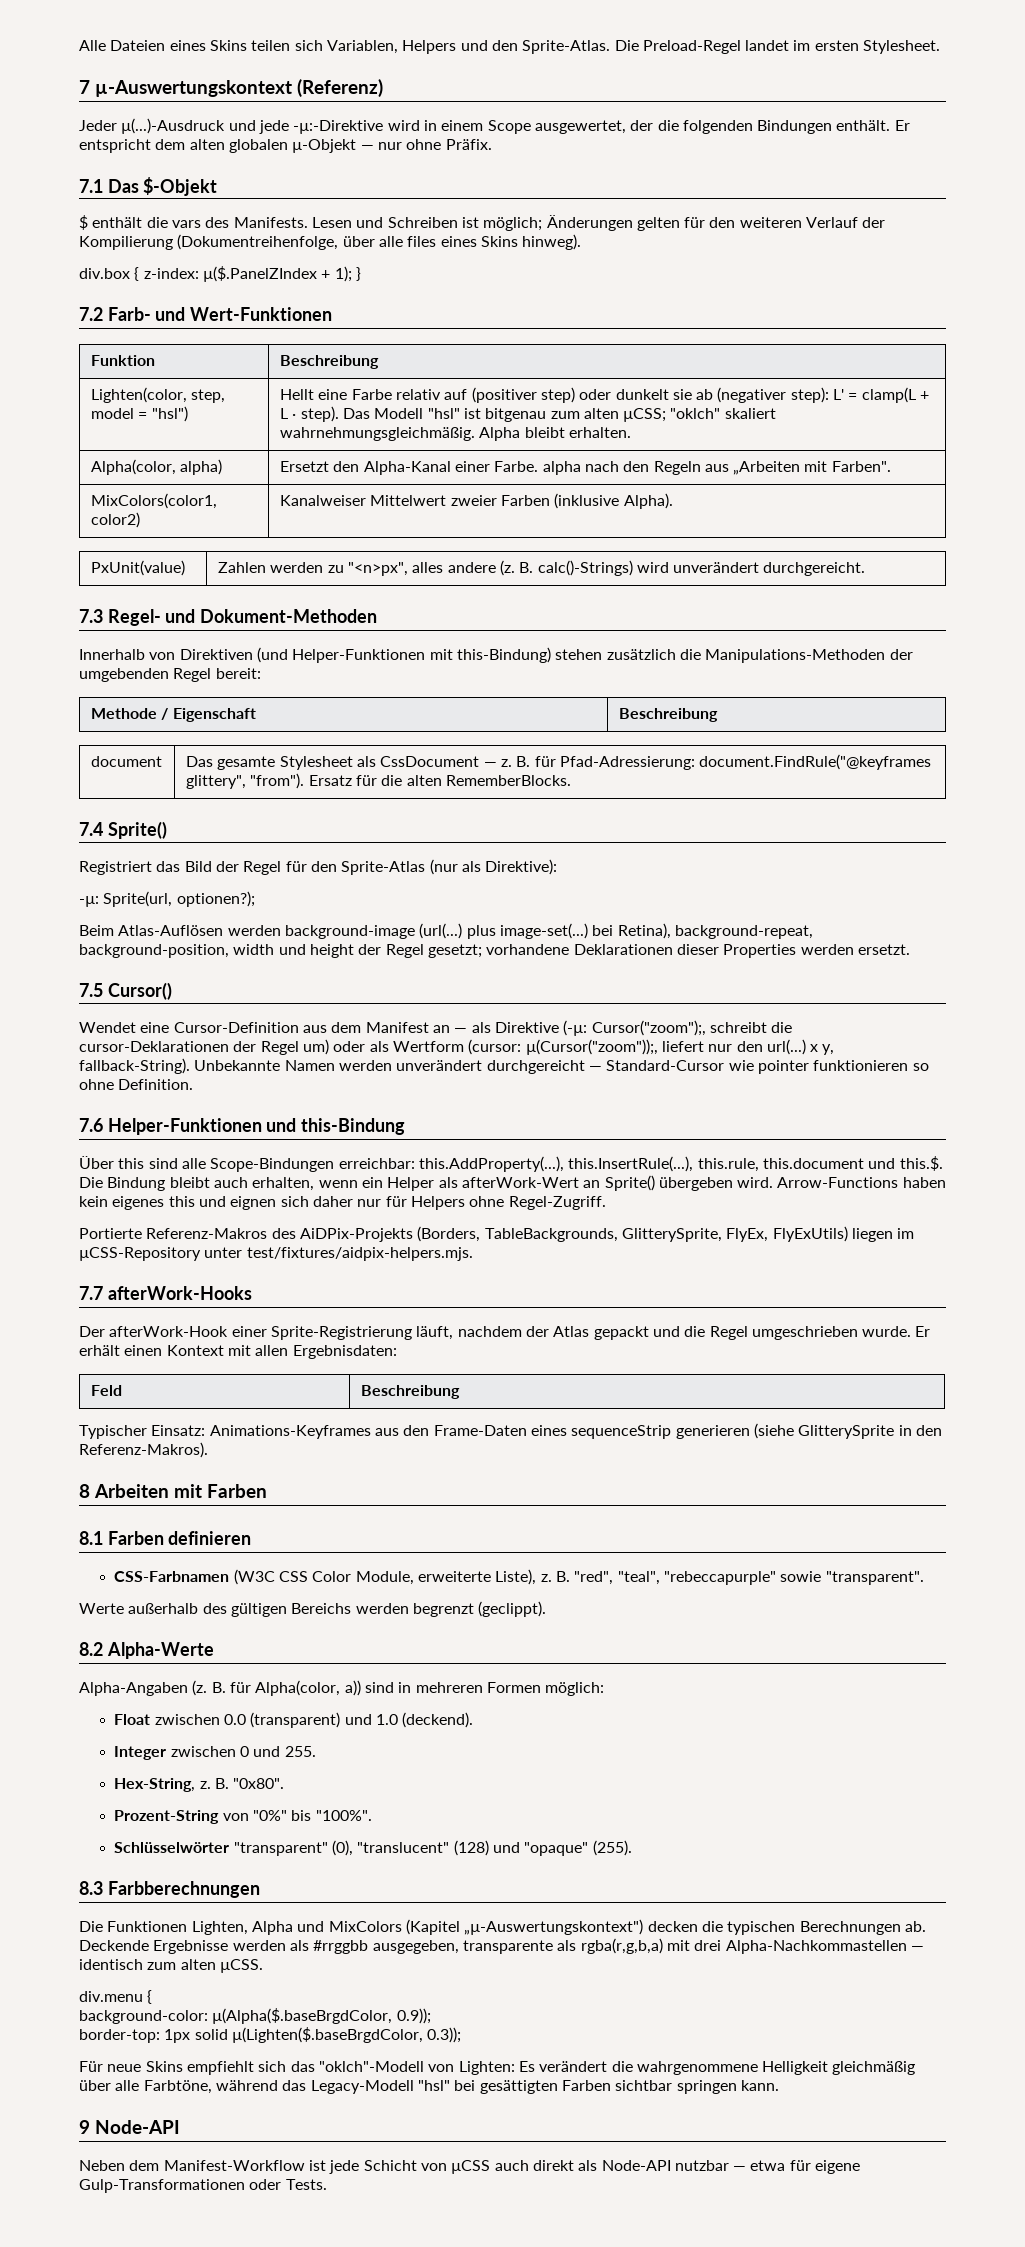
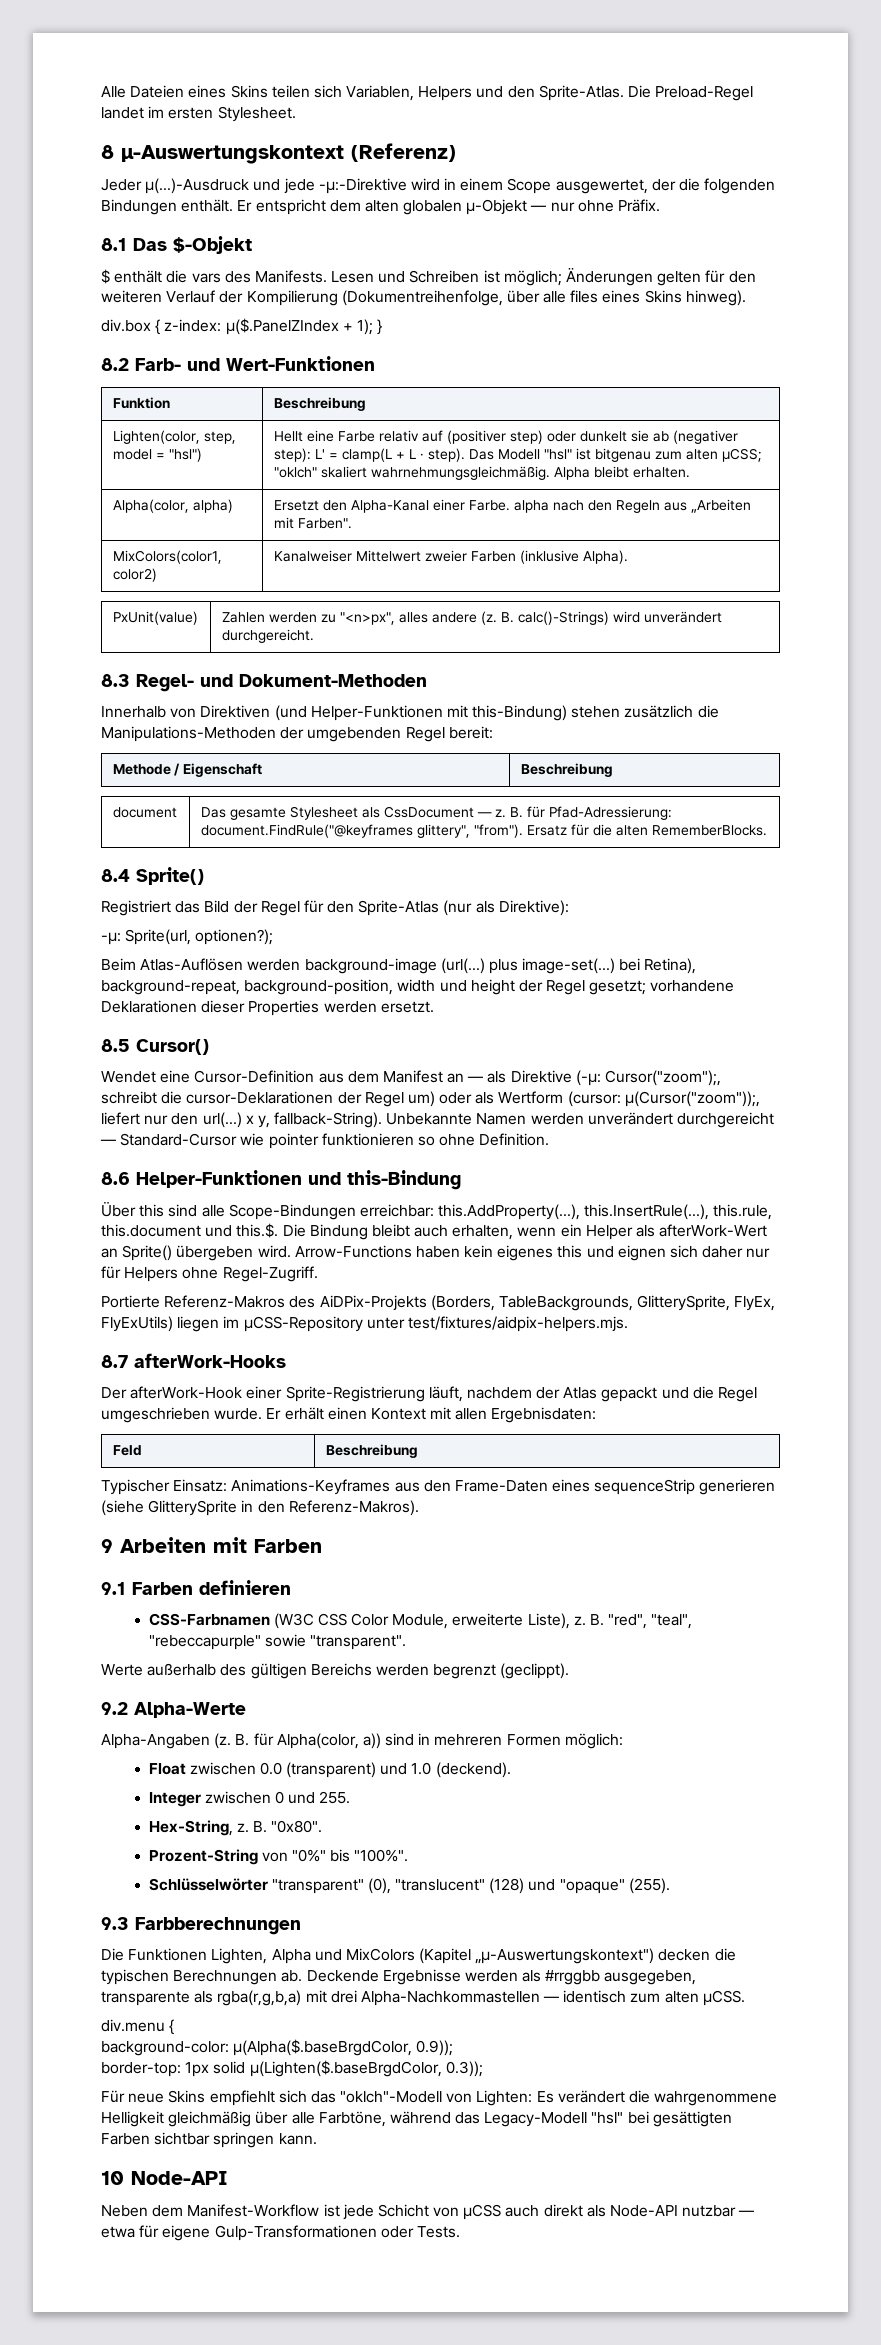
[79,80,90,94] 7 -> [101,145,114,159] 8
[79,179,103,193] 7.1 -> [101,238,127,251] 8.1
[79,307,103,321] 7.2 -> [101,358,129,371] 8.2
[79,609,103,623] 7.3 -> [101,674,130,687] 8.3
[79,822,103,836] 7.4 -> [101,869,130,882] 8.4
[79,983,103,997] 7.5 -> [101,1039,130,1052] 8.5
[79,1118,103,1132] 7.6 -> [101,1172,130,1185] 8.6
[79,1286,103,1300] 7.7 -> [101,1355,128,1368] 8.7
[79,1484,90,1498] 8 -> [101,1539,113,1553] 9
[79,1531,103,1545] 8.1 -> [101,1582,126,1595] 9.1
[79,1642,103,1656] 8.2 -> [101,1702,128,1715] 9.2
[79,1881,103,1895] 8.3 -> [101,1917,129,1930] 9.3
[79,2120,90,2134] 9 -> [101,2171,124,2185] 10

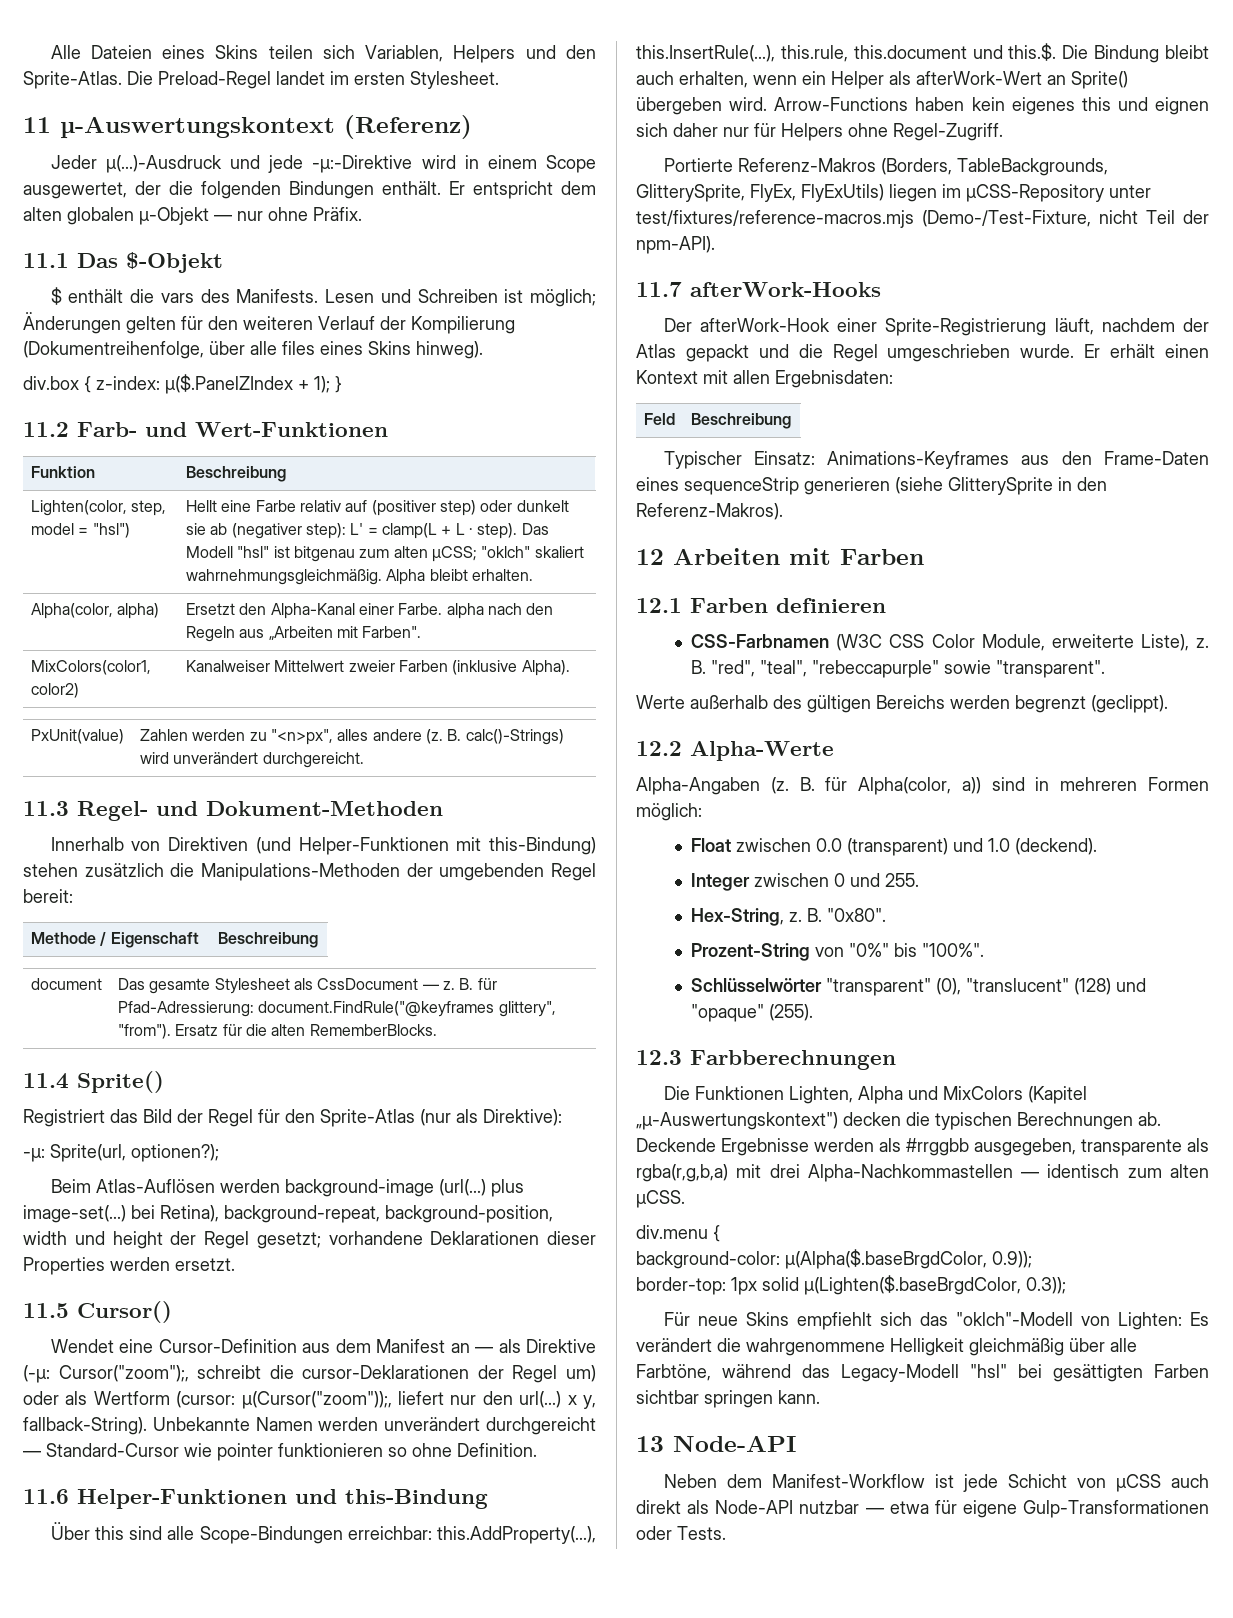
[101,145,114,159] 8 -> [23,117,51,133] 11
[101,238,127,251] 8.1 -> [23,253,69,268] 11.1
[101,358,129,371] 8.2 -> [23,422,69,437] 11.2
[101,674,130,687] 8.3 -> [23,801,69,816] 11.3
[101,869,130,882] 8.4 -> [23,1073,69,1089] 11.4
[101,1039,130,1052] 8.5 -> [23,1303,69,1318] 11.5
[101,1172,130,1185] 8.6 -> [23,1489,69,1504] 11.6
[289,1295,427,1311] des AiDPix-Projekts -> (876, 165) none
[407,1316,628,1332] [101,1355,128,1368] test/fixtures/aidpix-helpers.mjs. // 8.7 -> [636,210,1209,228] [636,236,715,254] [636,282,682,297] test/fixtures/reference-macros.mjs (Demo-/Test-Fixture, nicht Teil der npm-API). // 11.7
[101,1539,113,1553] 9 -> [636,549,664,565] 12
[101,1582,126,1595] 9.1 -> [636,598,682,613] 12.1
[101,1702,128,1715] 9.2 -> [636,741,682,756] 12.2
[101,1917,129,1930] 9.3 -> [636,1050,682,1065] 12.3
[101,2171,124,2185] 10 -> [636,1436,664,1452] 13

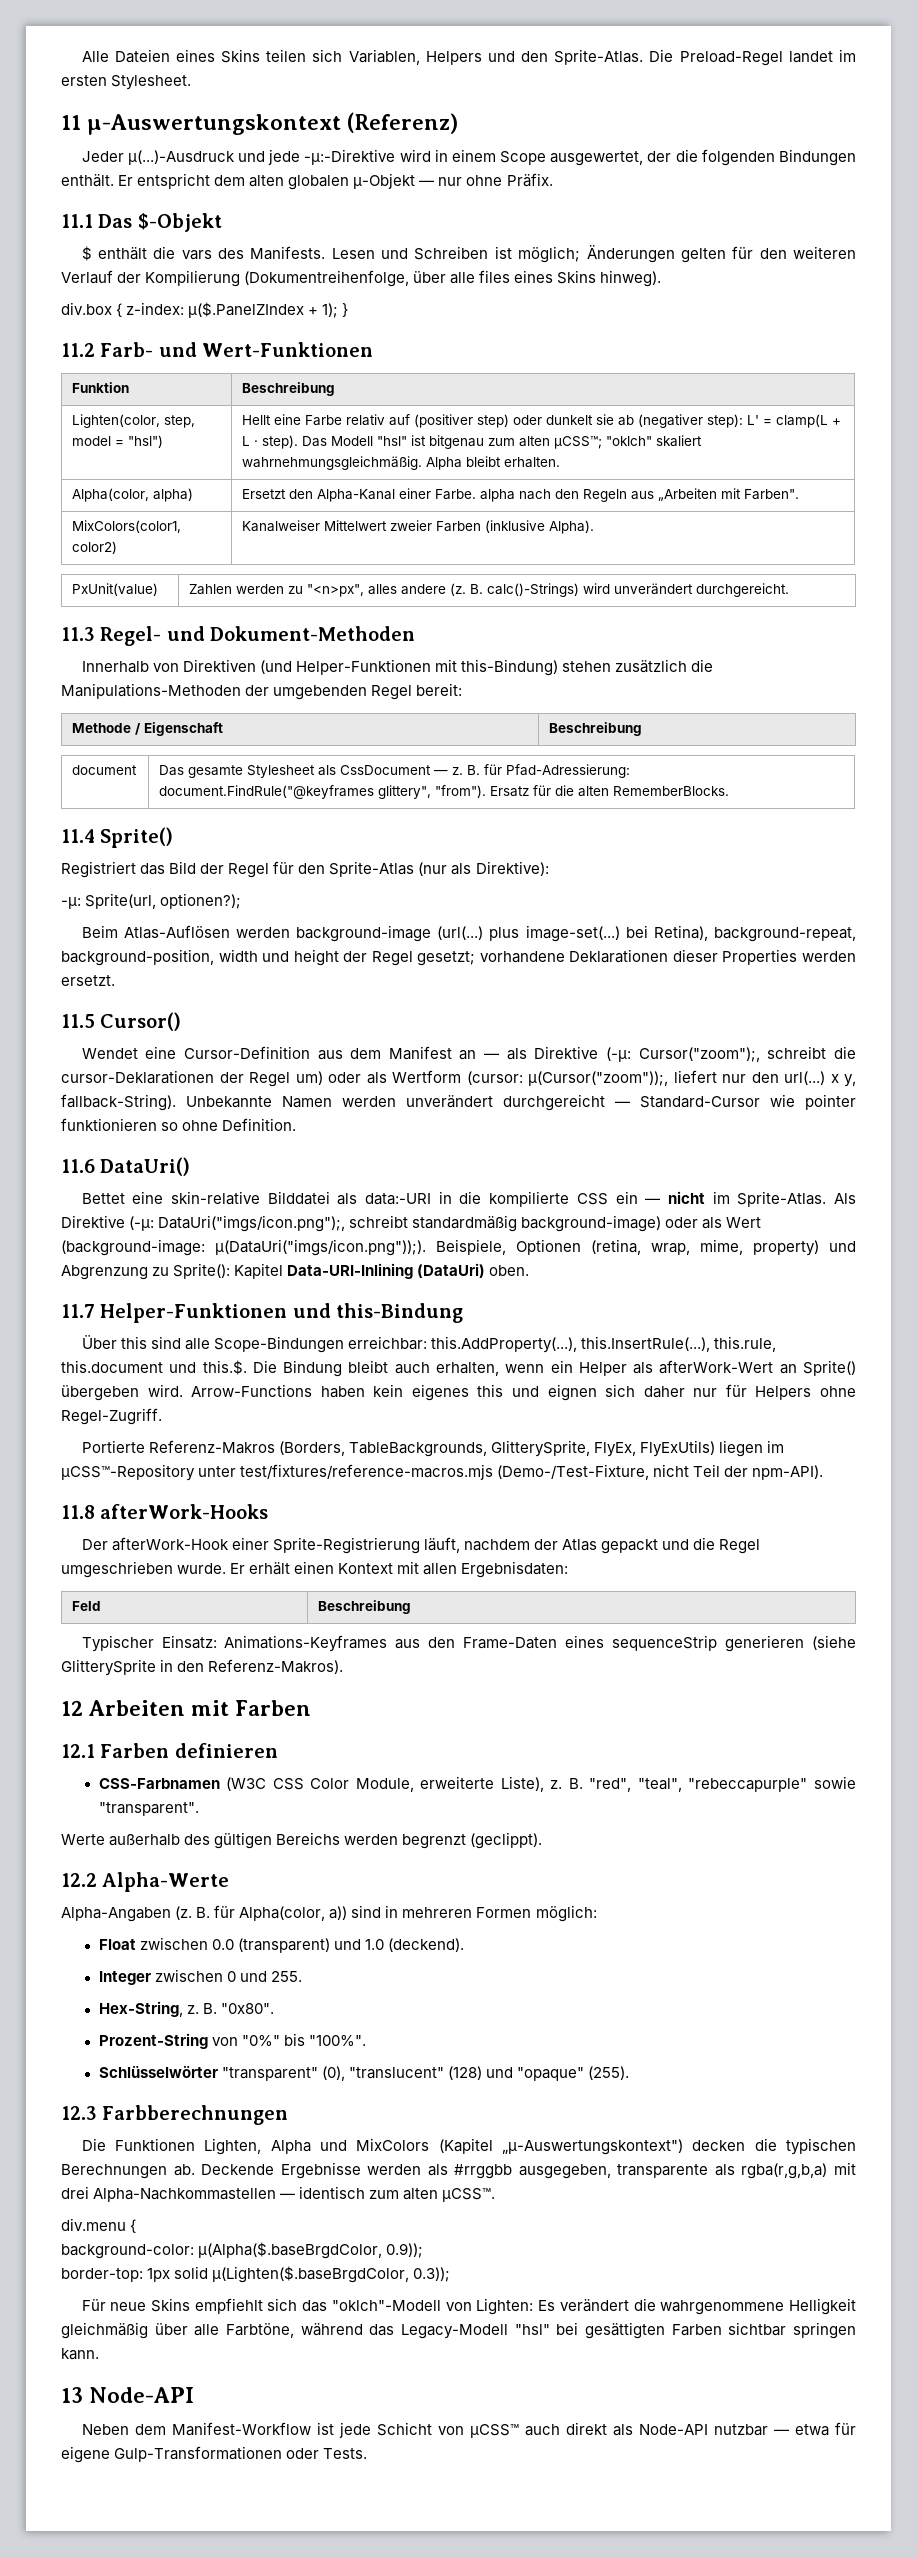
[431,546,477,562] µCSS; -> [554,436,603,449] µCSS™;
(69, 1496) none -> [100,1157,191,1176] [81,1191,856,1207] [61,1215,762,1232] [61,1239,856,1256] [61,1263,530,1280] [61,1304,95,1318] DataUri() // Bettet eine skin-relative Bilddatei als data:-URI in die kompilierte CSS ein — nicht im Sprite-Atlas. Als Direktive (-µ: DataUri("imgs/icon.png");, schreibt standardmäßig background-image) oder als Wert (background-image: µ(DataUri("imgs/icon.png"));). Beispiele, Optionen (retina, wrap, mime, property) und Abgrenzung zu Sprite(): Kapitel Data-URI-Inlining (DataUri) oben. // 11.7
[966,184,1104,202] µCSS-Repository -> [61,1464,195,1481] µCSS™-Repository
[636,282,682,297] 11.7 -> [61,1505,95,1519] 11.8
[636,1190,685,1208] µCSS. -> [442,2188,496,2202] µCSS™.
[1115,1474,1161,1492] µCSS -> [469,2424,519,2438] µCSS™

